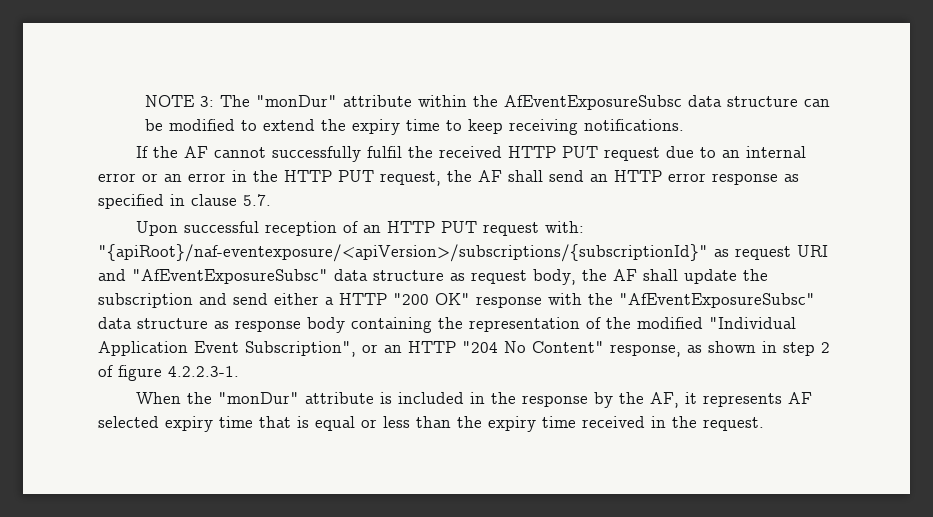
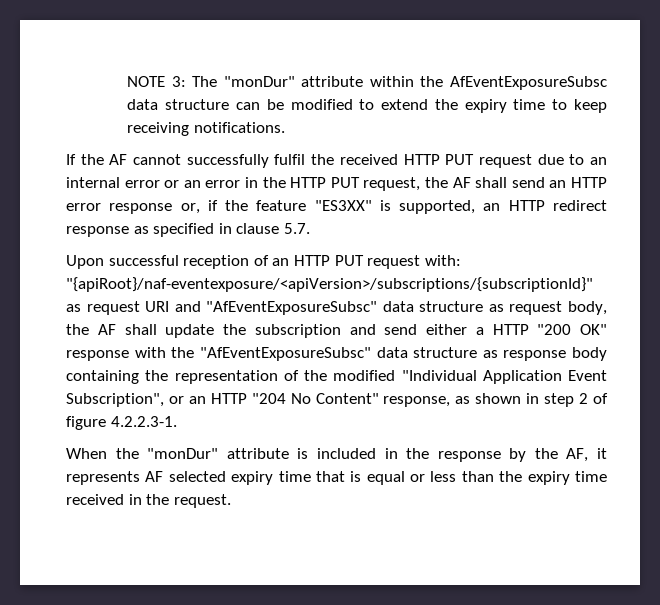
(778, 179) none -> [180,200,607,214] [66,226,129,237] or, if the feature "ES3XX" is supported, an HTTP redirect response

